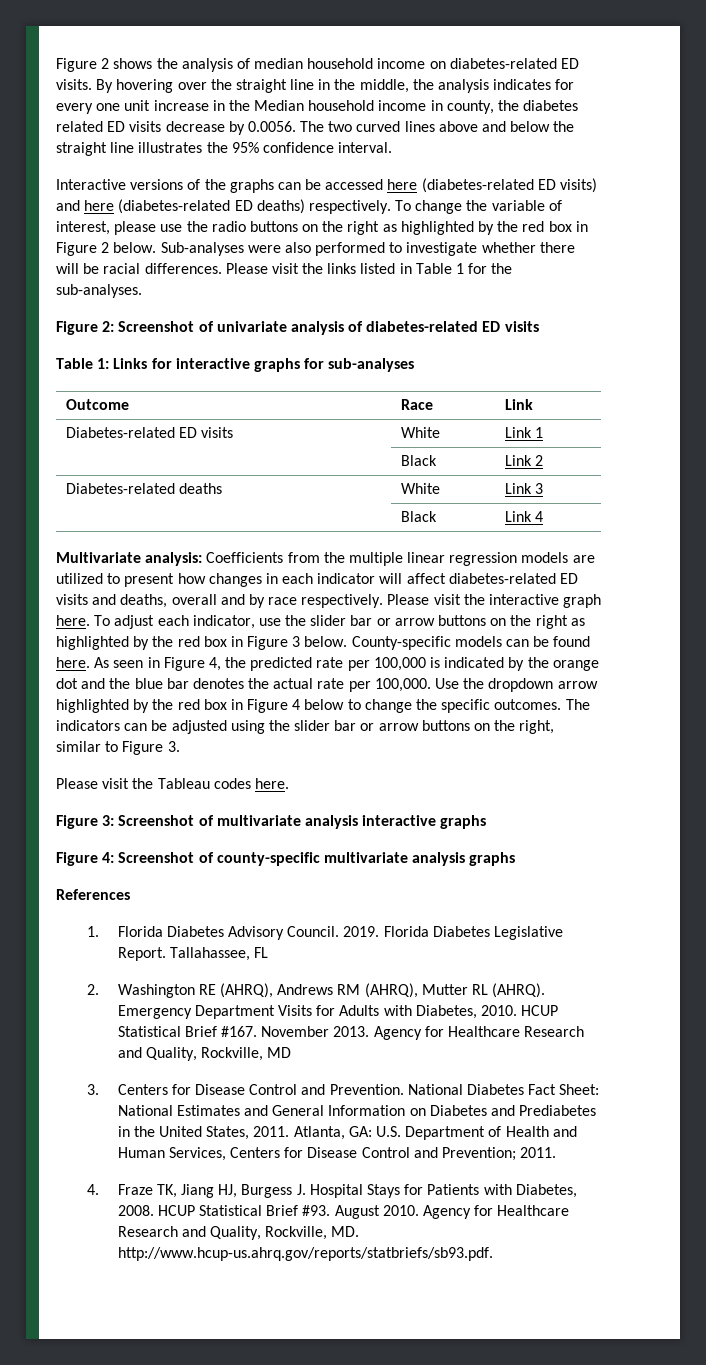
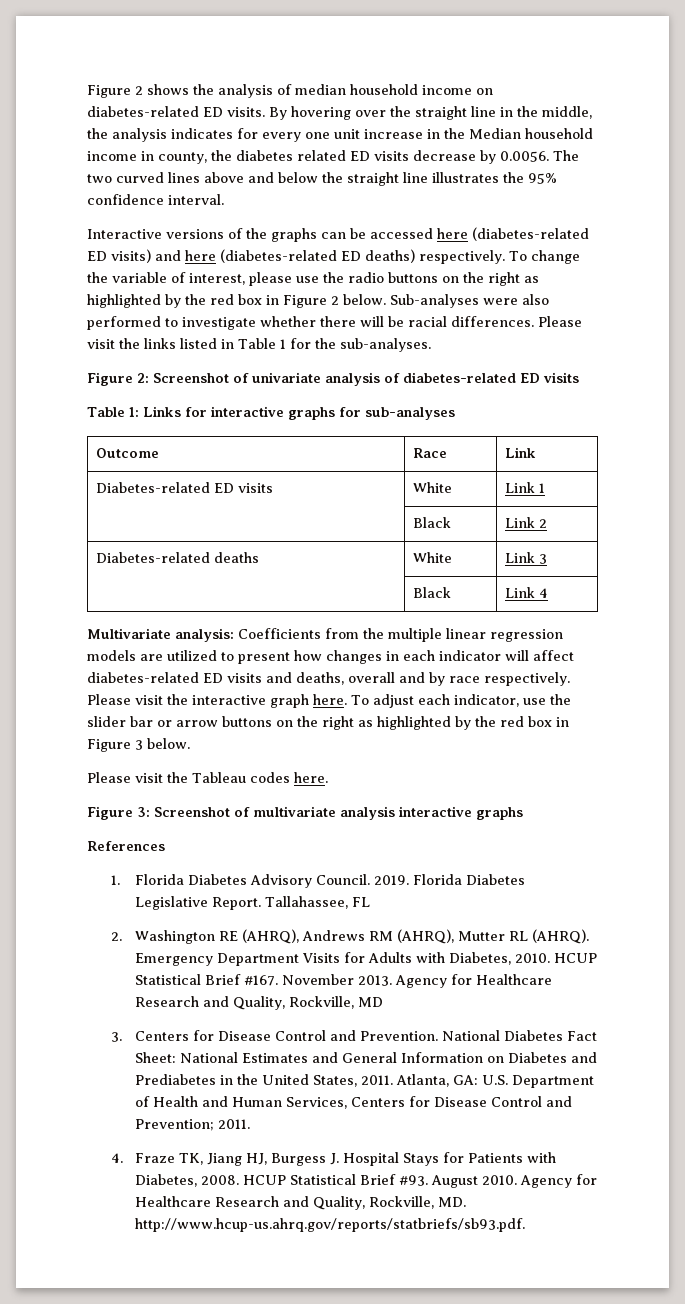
[351,636,591,650] [56,657,599,671] [56,678,598,692] [56,699,590,713] [56,720,555,734] [56,741,180,755] County-specific models can be found here. As seen in Figure 4, the predicted rate per 100,000 is indicated by the orange dot and the blue bar denotes the actual rate per 100,000. Use the dropdown arrow highlighted by the red box in Figure 4 below to change the specific outcomes. The indicators can be adjusted using the slider bar or arrow buttons on the right, similar to Figure 3. -> (190, 743) none
[56,852,516,866] // Figure 4: Screenshot of county-specific multivariate analysis graphs -> (523, 813) none

